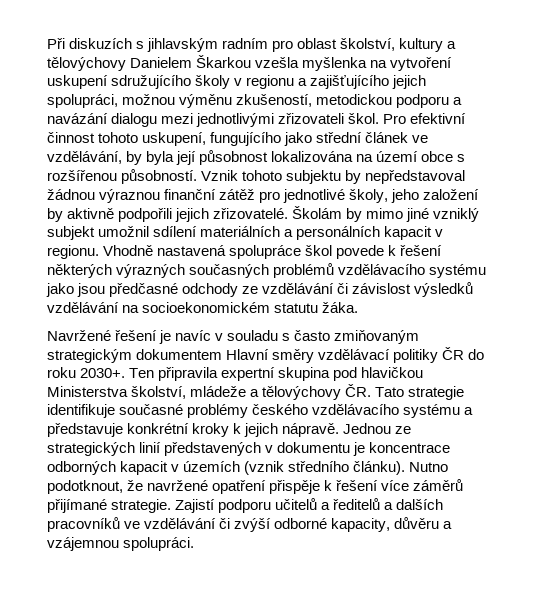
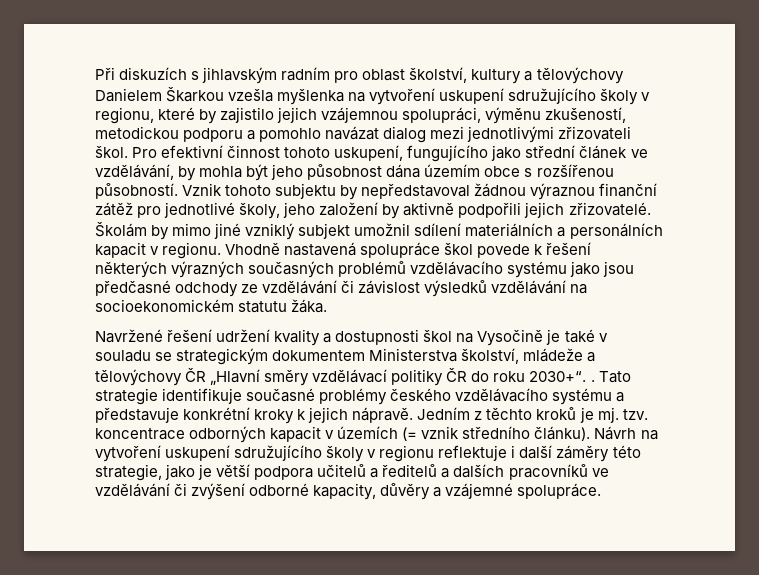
[246,75,427,89] [47,94,176,108] regionu a zajišťujícího jejich spolupráci, možnou -> [95,107,482,124] regionu, které by zajistilo jejich vzájemnou spolupráci,
[47,113,158,127] navázání dialogu -> [259,126,427,143] pomohlo navázat dialog
[146,150,419,165] byla její působnost lokalizována na území -> [199,164,481,181] mohla být jeho působnost dána územím
[159,330,420,344] [47,349,270,363] je navíc v souladu s často zmiňovaným strategickým dokumentem Hlavní -> [216,329,608,346] [95,348,596,365] [95,367,261,386] udržení kvality a dostupnosti škol na Vysočině je také v souladu se strategickým dokumentem Ministerstva školství, mládeže a tělovýchovy ČR „Hlavní
[80,367,424,381] [47,384,372,400] 2030+. Ten připravila expertní skupina pod hlavičkou Ministerstva školství, mládeže a tělovýchovy ČR. -> [529,371,595,382] 2030+“. .
[343,423,412,434] [47,442,366,456] Jednou ze strategických linií představených v dokumentu je -> [417,407,648,423] Jedním z těchto kroků je mj. tzv.
[244,461,449,475] [47,479,464,494] [47,499,272,513] (vznik středního článku). Nutno podotknout, že navržené opatření přispěje k řešení více záměrů přijímané strategie. Zajistí podporu -> [402,426,658,441] [95,445,641,462] [95,464,314,481] (= vznik středního článku). Návrh na vytvoření uskupení sdružujícího školy v regionu reflektuje i další záměry této strategie, jako je větší podpora
[234,518,272,532] zvýší -> [191,483,246,500] zvýšení
[394,517,453,529] [47,537,195,551] důvěru a vzájemnou spolupráci. -> [380,483,602,500] důvěry a vzájemné spolupráce.

